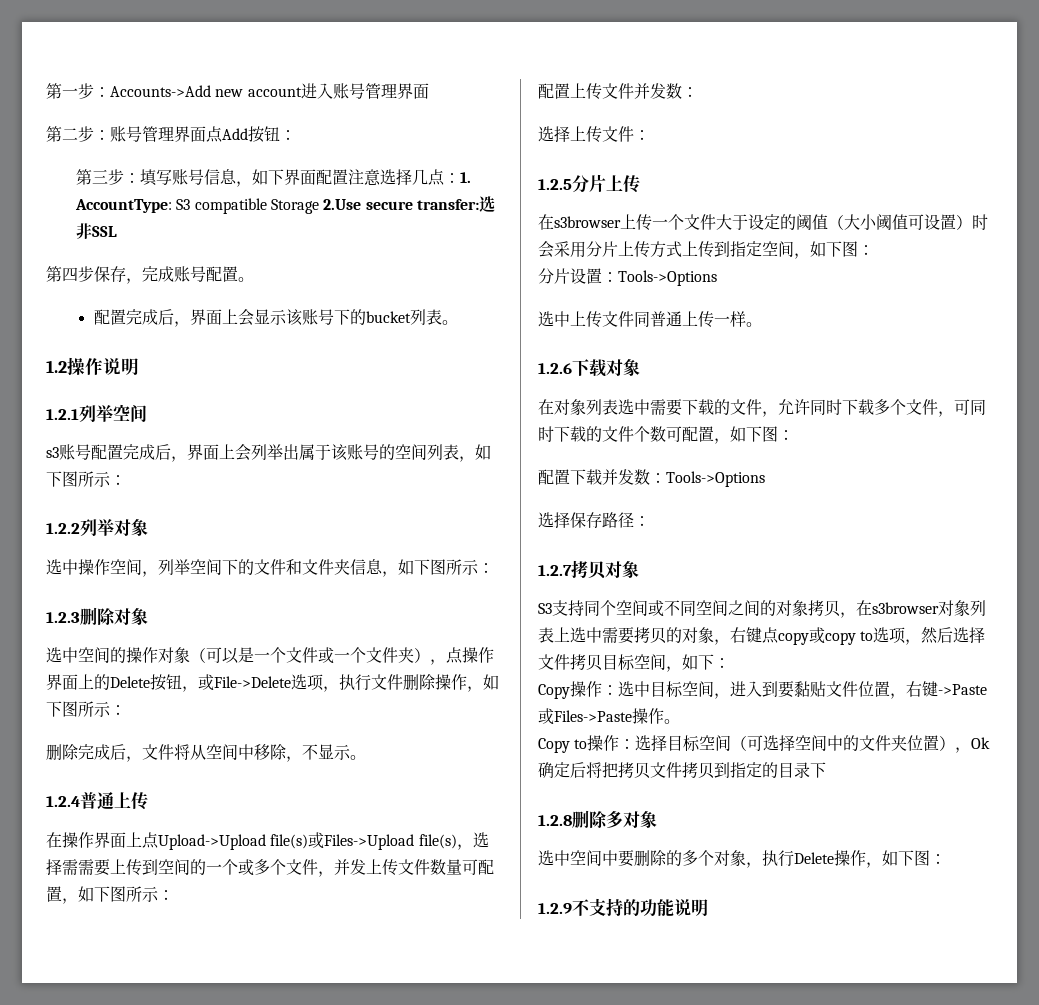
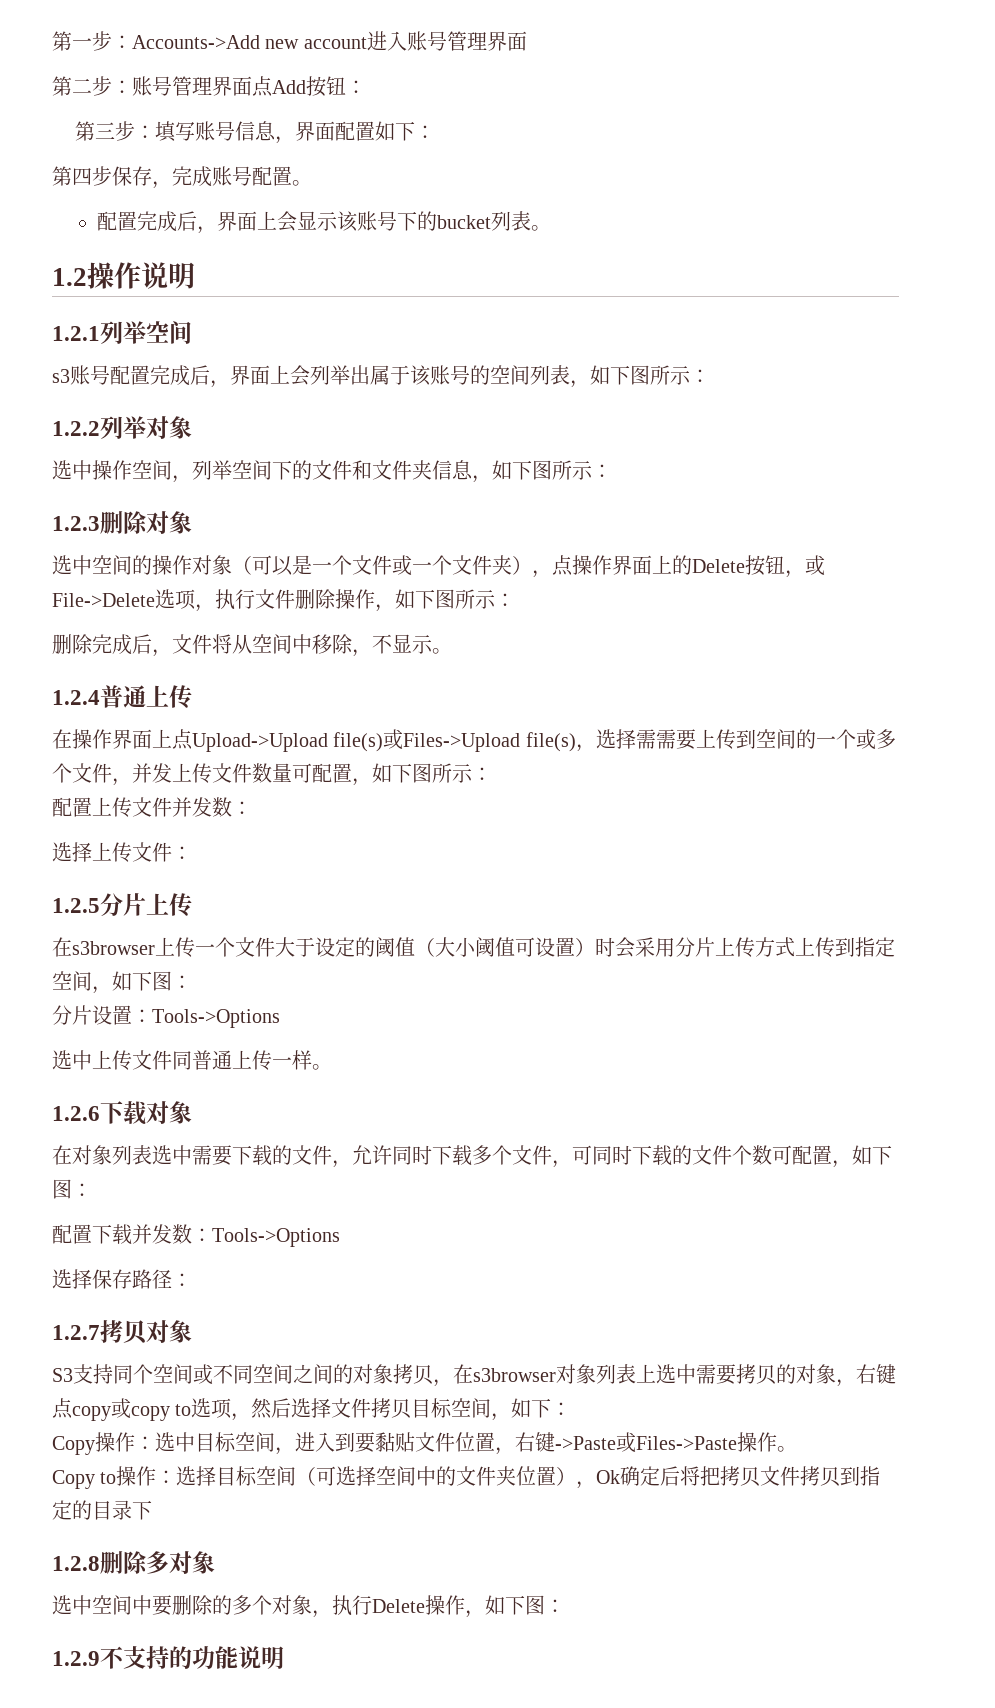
[251,169,284,185] 如下 -> (295, 140) none
[347,169,471,186] [74,196,495,214] [75,223,117,239] 注意选择几点：1. AccountType: S3 compatible Storage 2.Use secure transfer:选非SSL -> [374,121,435,141] 如下：

